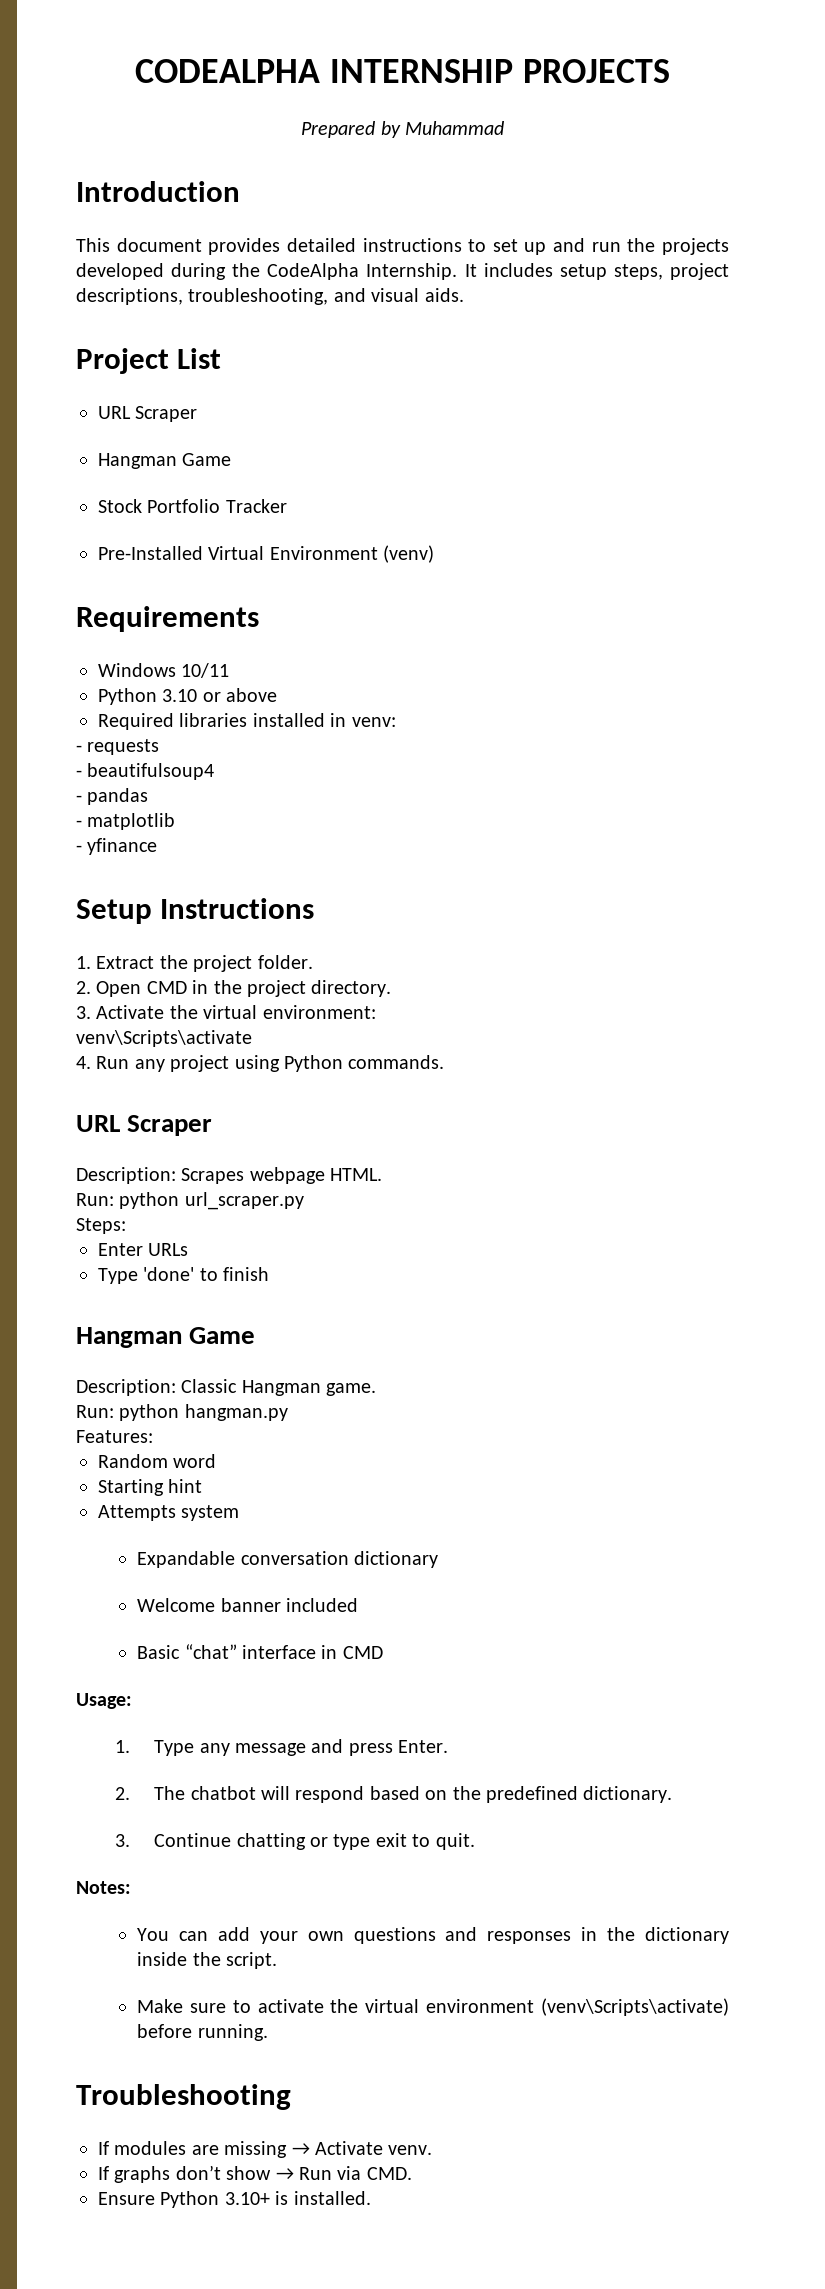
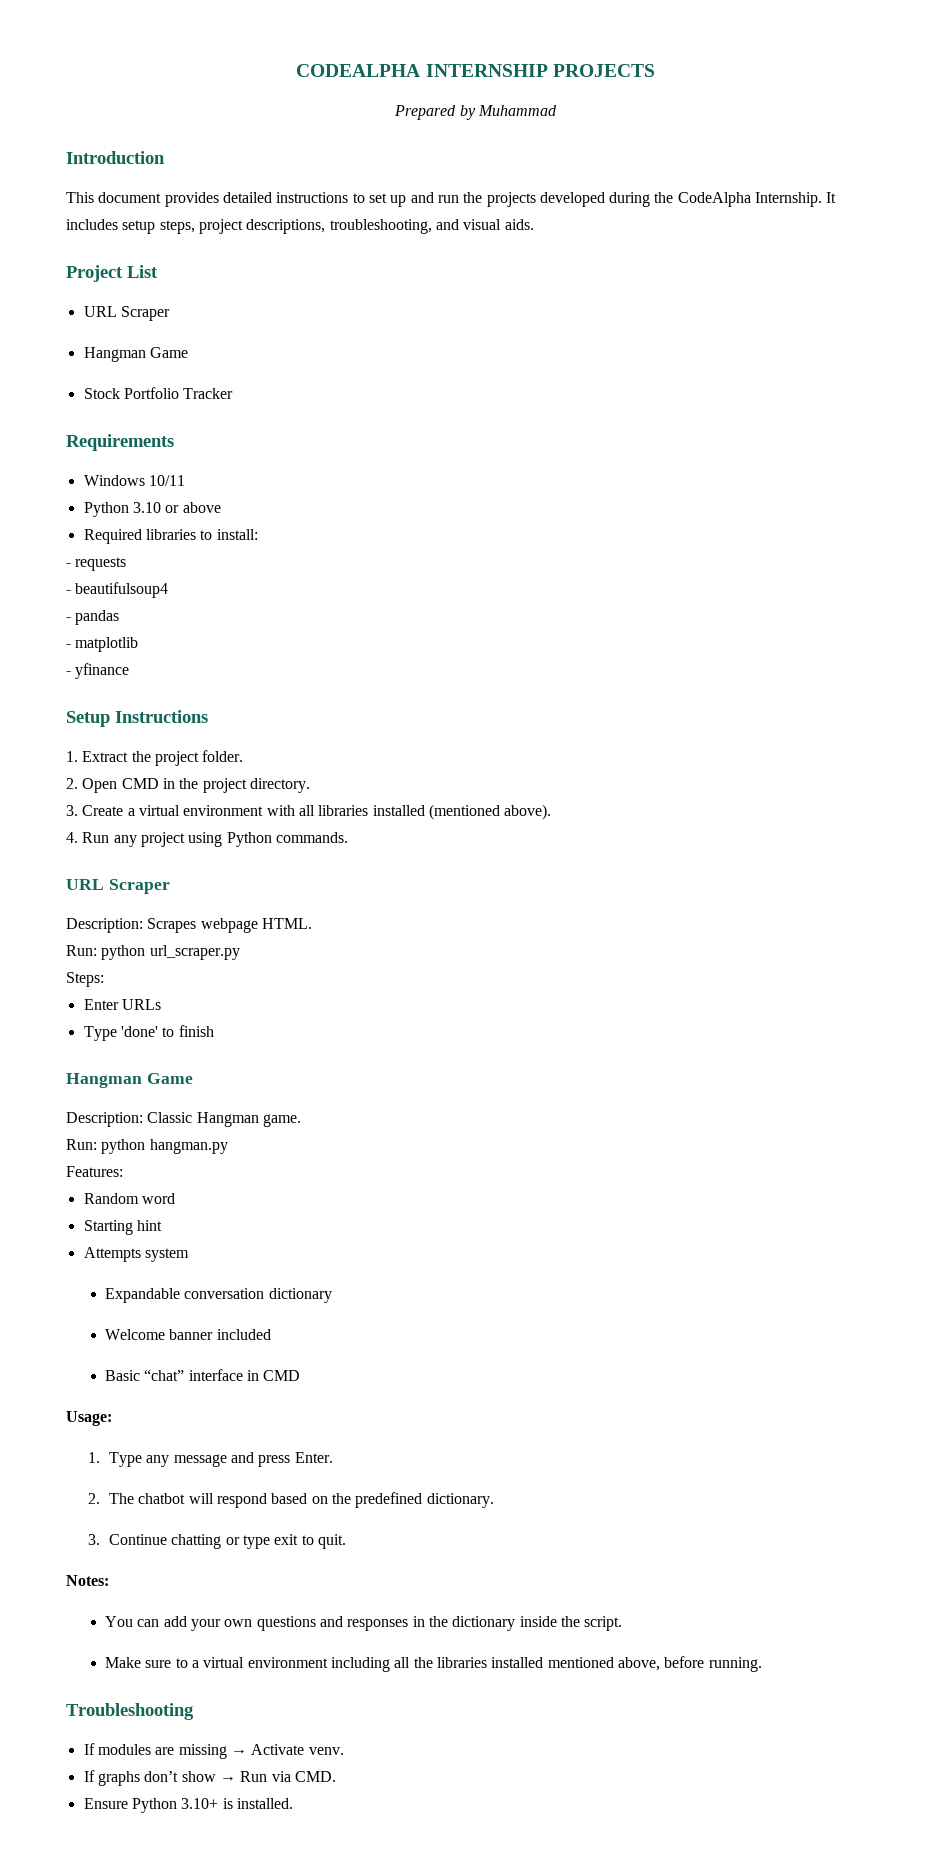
[98,545,435,563] // Pre-Installed Virtual Environment (venv) -> (234, 393) none
[252,713,396,727] installed in venv: -> [200,529,258,540] to install:
[96,1005,376,1019] [76,1030,252,1047] Activate the virtual environment: // venv\Scripts\activate -> [82,804,552,820] Create a virtual environment with all libraries installed (mentioned above).
[257,1998,729,2016] activate the virtual environment (venv\Scripts\activate) -> [192,1657,660,1672] a virtual environment including all the libraries installed mentioned above,

